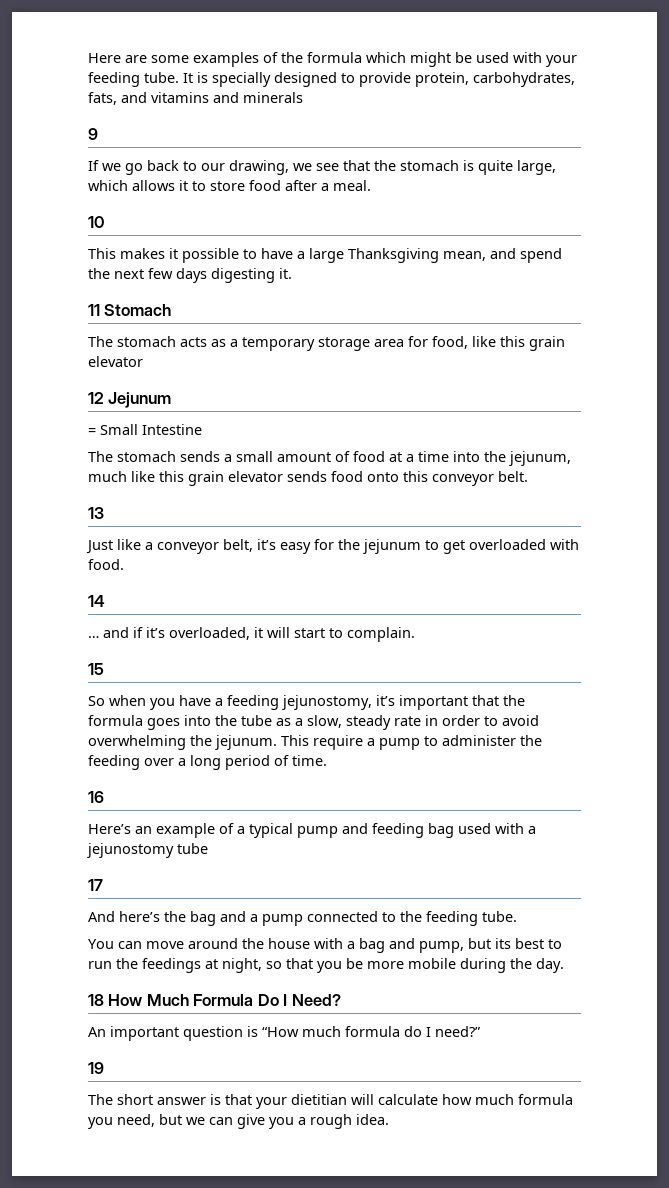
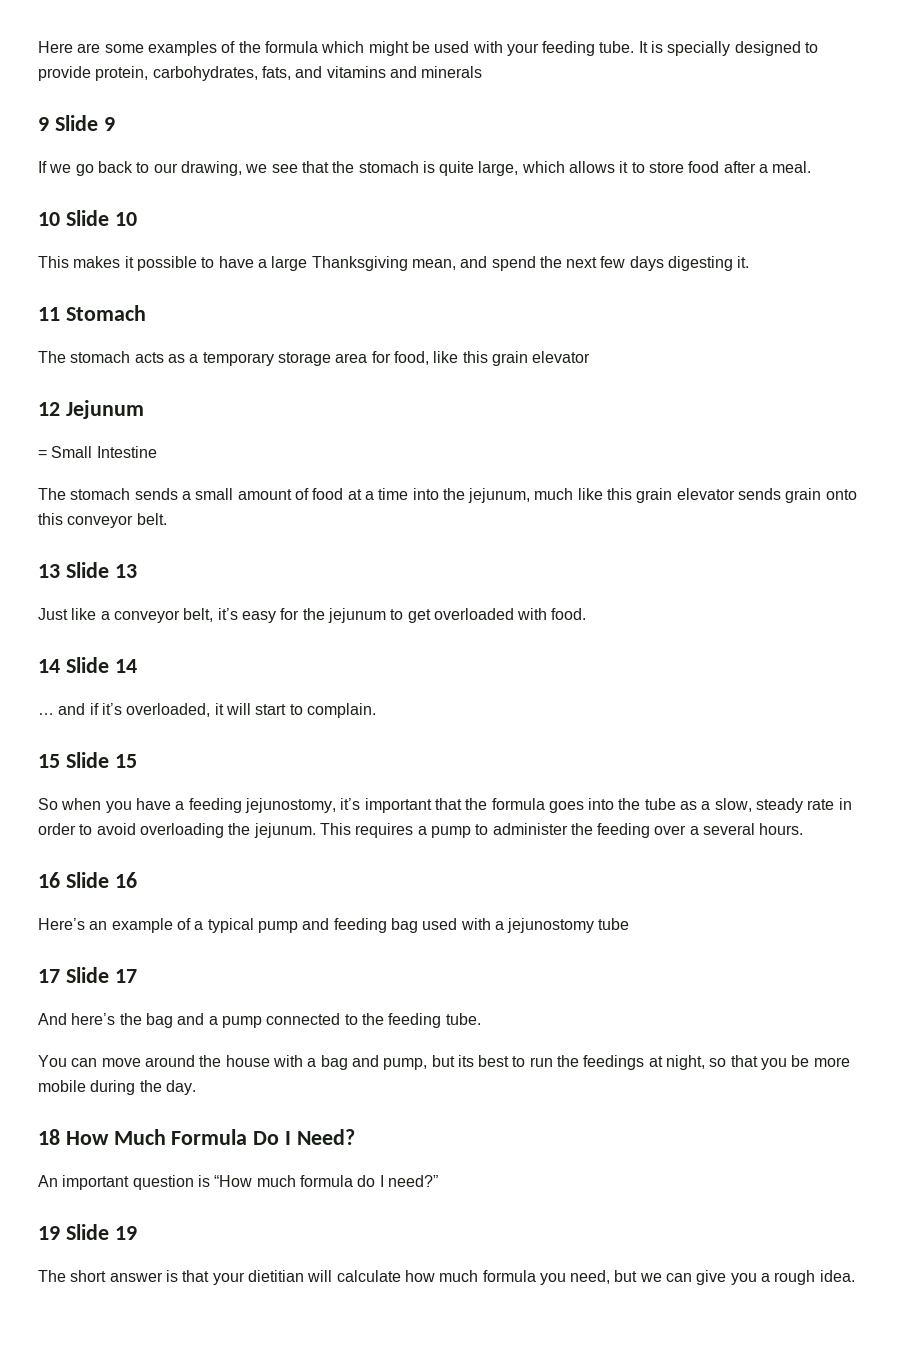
(98, 134) none -> [54,115,115,131] Slide 9
(105, 222) none -> [65,210,137,226] Slide 10
[331,471,363,482] food -> [785,488,822,503] grain
(104, 513) none -> [65,562,137,578] Slide 13
(105, 601) none -> [65,657,137,673] Slide 14
(104, 669) none -> [65,752,137,768] Slide 15
[88,735,186,750] overwhelming -> [139,823,224,838] overloading
[313,735,363,750] require -> [355,823,414,838] requires
[190,755,327,770] [88,791,104,803] long period of time. // 16 -> [703,823,804,835] [38,872,137,888] several hours. // 16 Slide 16
(103, 885) none -> [65,967,137,983] Slide 17
(104, 1068) none -> [65,1224,137,1240] Slide 19

